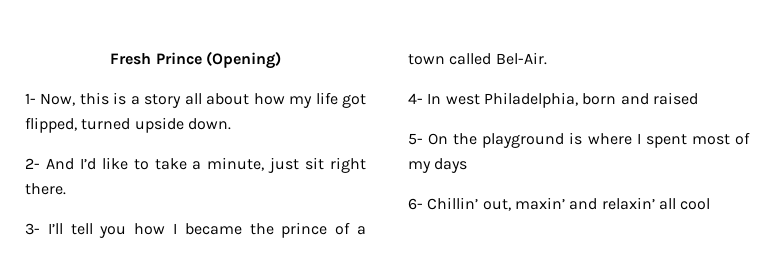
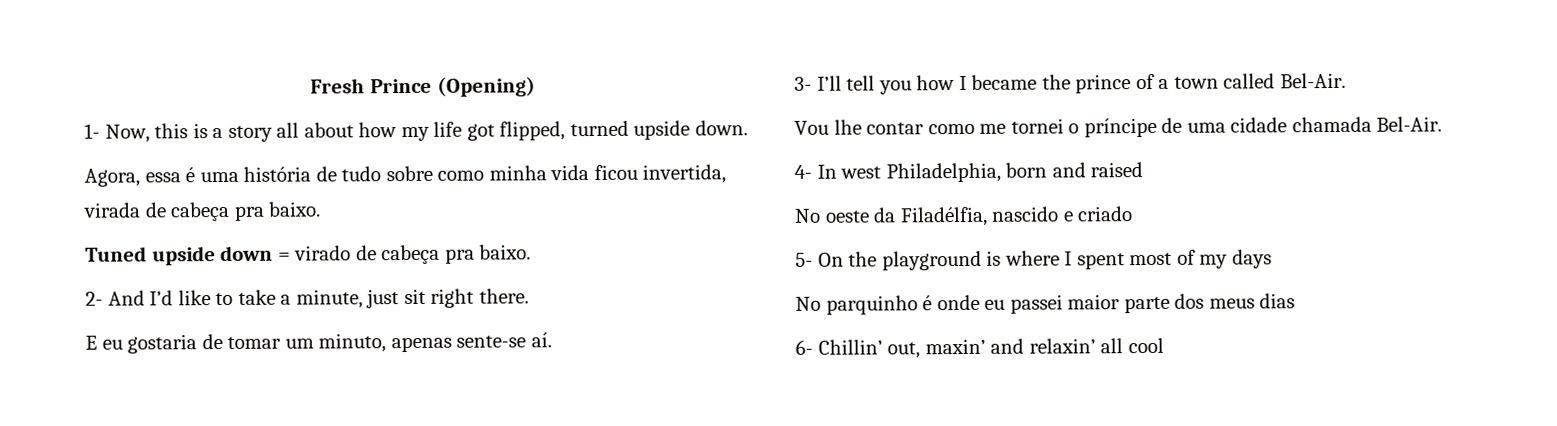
(231, 124) none -> [84,164,727,187] [83,201,322,222] [85,244,532,266] // Agora, essa é uma história de tudo sobre como minha vida ficou invertida, virada de cabeça pra baixo. // Tuned upside down = virado de cabeça pra baixo.
(66, 189) none -> [85,332,552,354] // E eu gostaria de tomar um minuto, apenas sente-se aí.
(547, 58) none -> [794,116,1443,138] // Vou lhe contar como me tornei o príncipe de uma cidade chamada Bel-Air.
(698, 98) none -> [794,206,1134,227] // No oeste da Filadélfia, nascido e criado
(468, 165) none -> [795,293,1296,315] // No parquinho é onde eu passei maior parte dos meus dias

